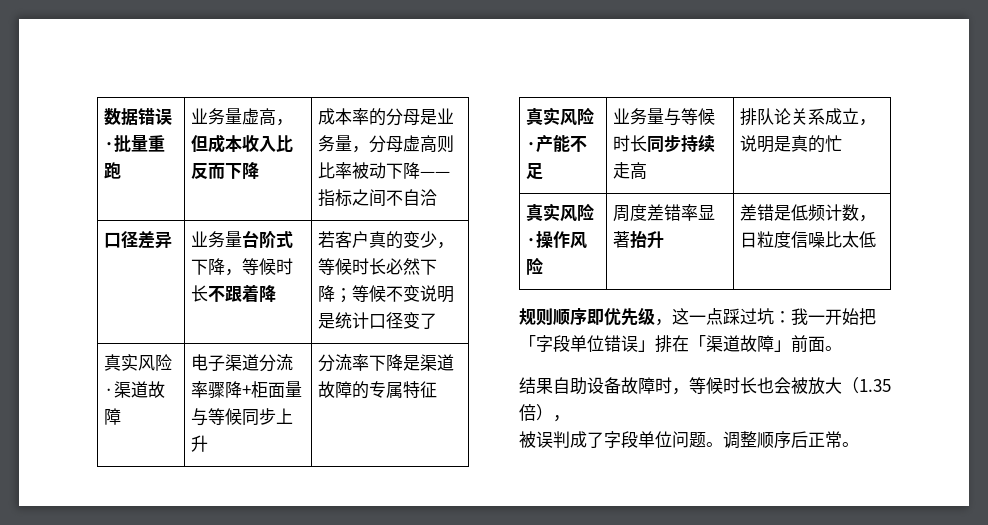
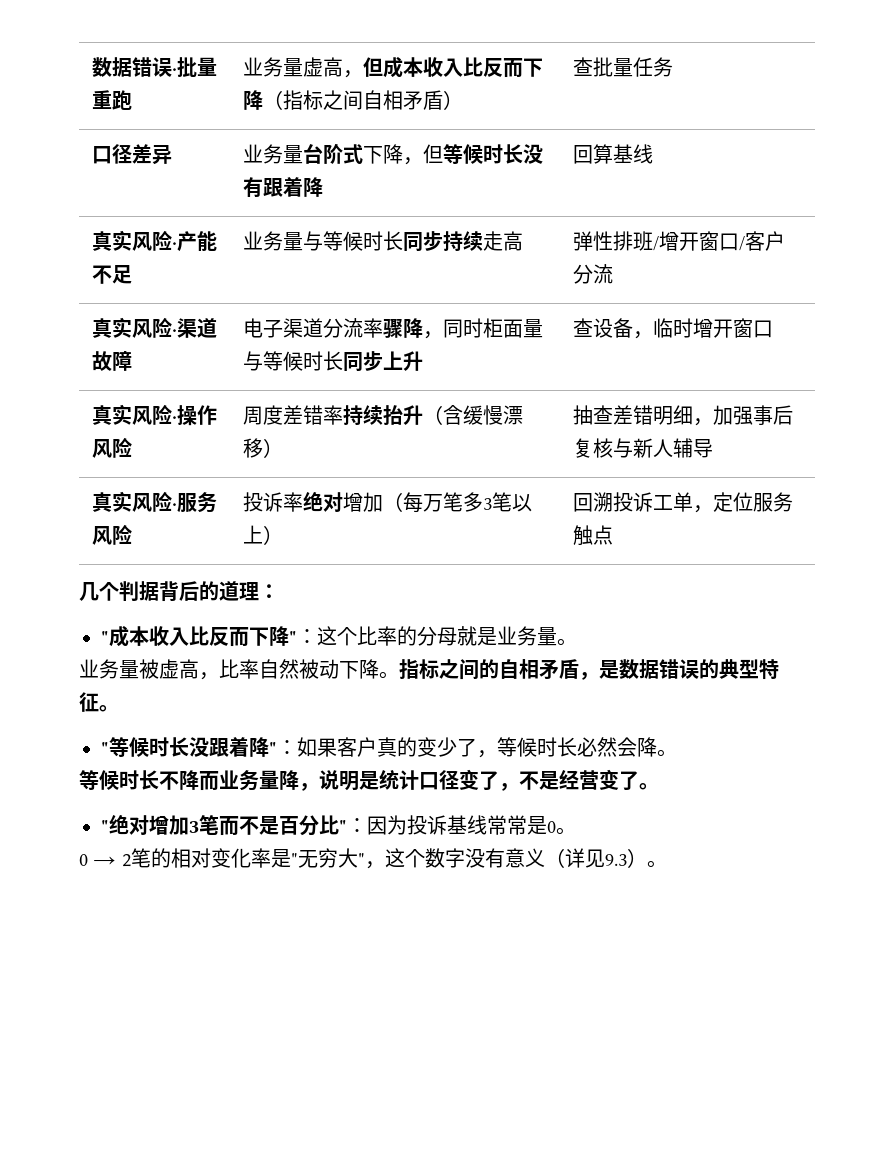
[318,108,455,126] [318,135,455,153] [318,162,451,179] [318,189,438,207] | 成本率的分母是业务量，分母虚高则比率被动下降——指标之间不自洽 -> [263,90,464,110] [573,57,674,77] （指标之间自相矛盾） | 查批量任务
[242,258,294,275] [191,285,226,302] 等候时长不 -> [423,144,544,164] [243,177,264,197] 但等候时长没有
[318,231,455,249] [318,258,438,275] [318,285,455,303] [318,312,438,329] [104,354,173,371] [104,381,166,398] [104,408,122,425] [191,354,294,372] [191,381,303,399] [191,408,294,426] [191,435,209,452] [318,354,455,372] [318,381,438,399] 若客户真的变少，等候时长必然下降；等候不变说明是统计口径变了 // 真实风险·渠道故障 | 电子渠道分流率骤降+柜面量与等候同步上升 | 分流率下降是渠道故障的专属特征 -> [573,144,654,164] 回算基线
[740,108,877,126] [740,135,843,153] 排队论关系成立，说明是真的忙 -> [573,231,786,251] [573,264,614,284] [92,317,218,338] [92,351,133,371] [243,318,544,339] [243,351,424,372] [573,318,774,339] 弹性排班/增开窗口/客户分流 // 真实风险·渠道故障 | 电子渠道分流率骤降，同时柜面量与等候时长同步上升 | 查设备，临时增开窗口
[698,205,716,220] [613,231,631,248] 显著 -> [343,405,384,426] 持续
[740,204,877,222] [740,231,877,248] [519,307,876,326] [519,335,842,353] [519,377,891,395] [519,404,570,422] [519,431,842,449] | 差错是低频计数，日粒度信噪比太低 // 规则顺序即优先级，这一点踩过坑：我一开始把「字段单位错误」排在「渠道故障」前面。 // 结果自助设备故障时，等候时长也会被放大（1.35倍）， // 被误判成了字段单位问题。调整顺序后正常 -> [423,405,524,425] [243,438,284,458] [573,405,794,426] [573,438,714,458] [92,491,218,513] [92,524,133,545] [243,491,533,513] [243,525,284,545] [573,492,794,513] [573,525,614,546] [79,581,279,602] [101,625,577,647] [79,659,779,680] [79,692,119,712] [101,737,677,758] [79,769,659,791] [101,814,576,836] [79,848,647,869] （含缓慢漂移） | 抽查差错明细，加强事后复核与新人辅导 // 真实风险·服务风险 | 投诉率绝对增加（每万笔多3笔以上） | 回溯投诉工单，定位服务触点 // 几个判据背后的道理： // "成本收入比反而下降"：这个比率的分母就是业务量。 // 业务量被虚高，比率自然被动下降。指标之间的自相矛盾，是数据错误的典型特征。 // "等候时长没跟着降"：如果客户真的变少了，等候时长必然会降。 // 等候时长不降而业务量降，说明是统计口径变了，不是经营变了。 // "绝对增加3笔而不是百分比"：因为投诉基线常常是0。 // 0 → 2笔的相对变化率是"无穷大"，这个数字没有意义（详见9.3）

